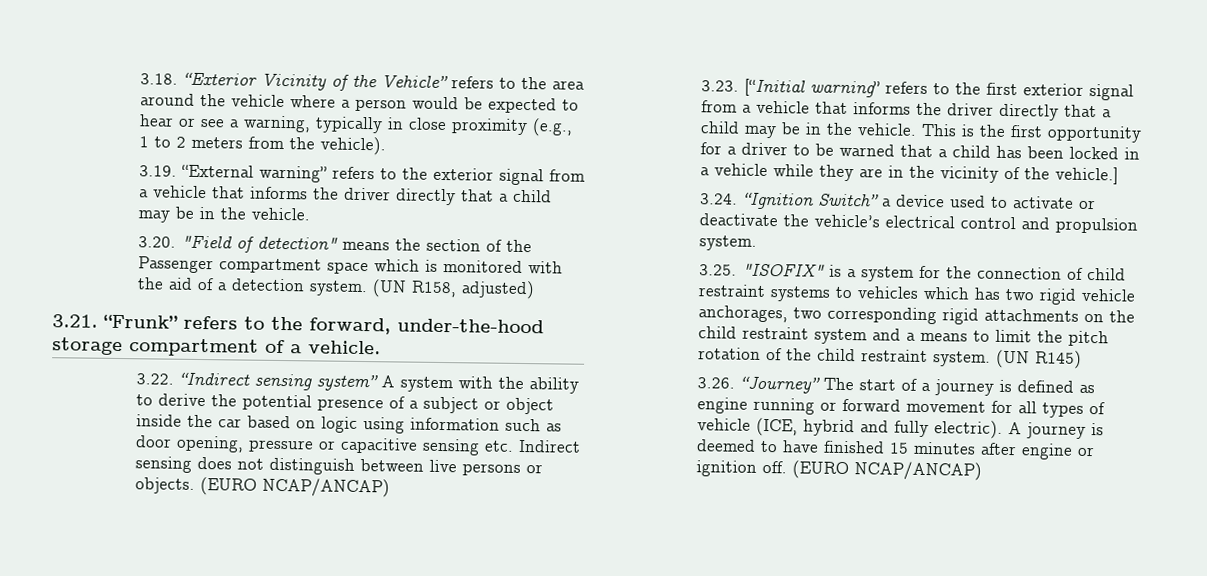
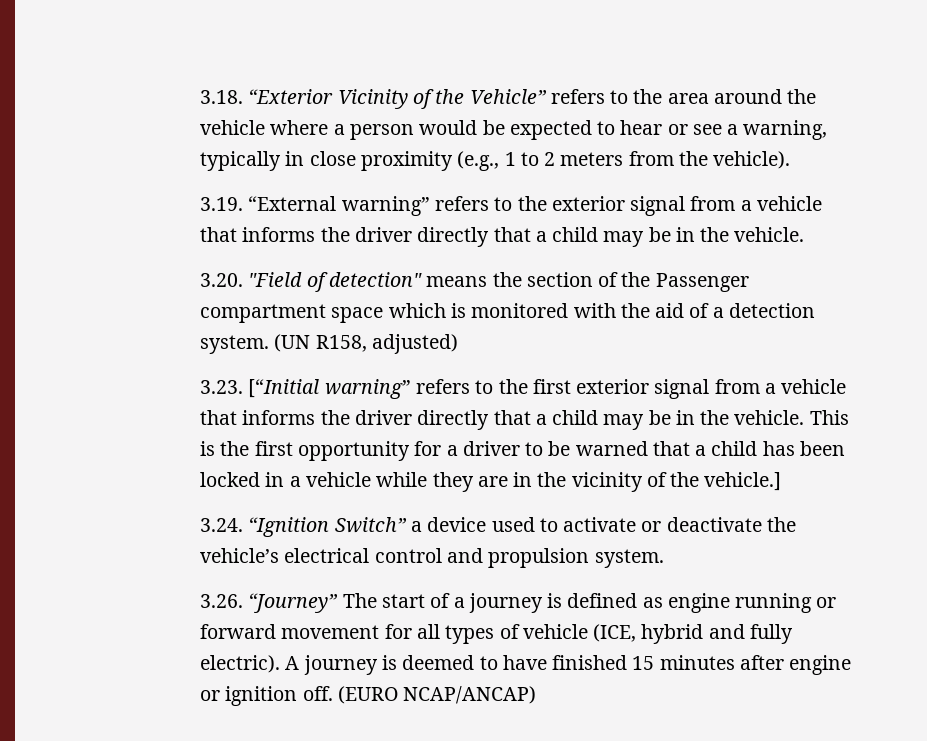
[52,314,544,335] [52,337,381,357] [136,372,580,394] [136,393,555,415] [136,414,563,434] [135,435,582,456] [135,456,544,477] [135,477,391,498] // 3.21. “Frunk” refers to the forward, under-the-hood storage compartment of a vehicle. // 3.22. “Indirect sensing system” A system with the ability to derive the potential presence of a subject or object inside the car based on logic using information such as door opening, pressure or capacitive sensing etc. Indirect sensing does not distinguish between live persons or objects. (EURO NCAP/ANCAP) -> (459, 344) none
[699,262,1127,282] [698,284,1137,305] [698,305,1136,325] [698,326,1110,347] [698,347,1083,369] // 3.25. "ISOFIX" is a system for the connection of child restraint systems to vehicles which has two rigid vehicle anchorages, two corresponding rigid attachments on the child restraint system and a means to limit the pitch rotation of the child restraint system. (UN R145) -> (664, 558) none

